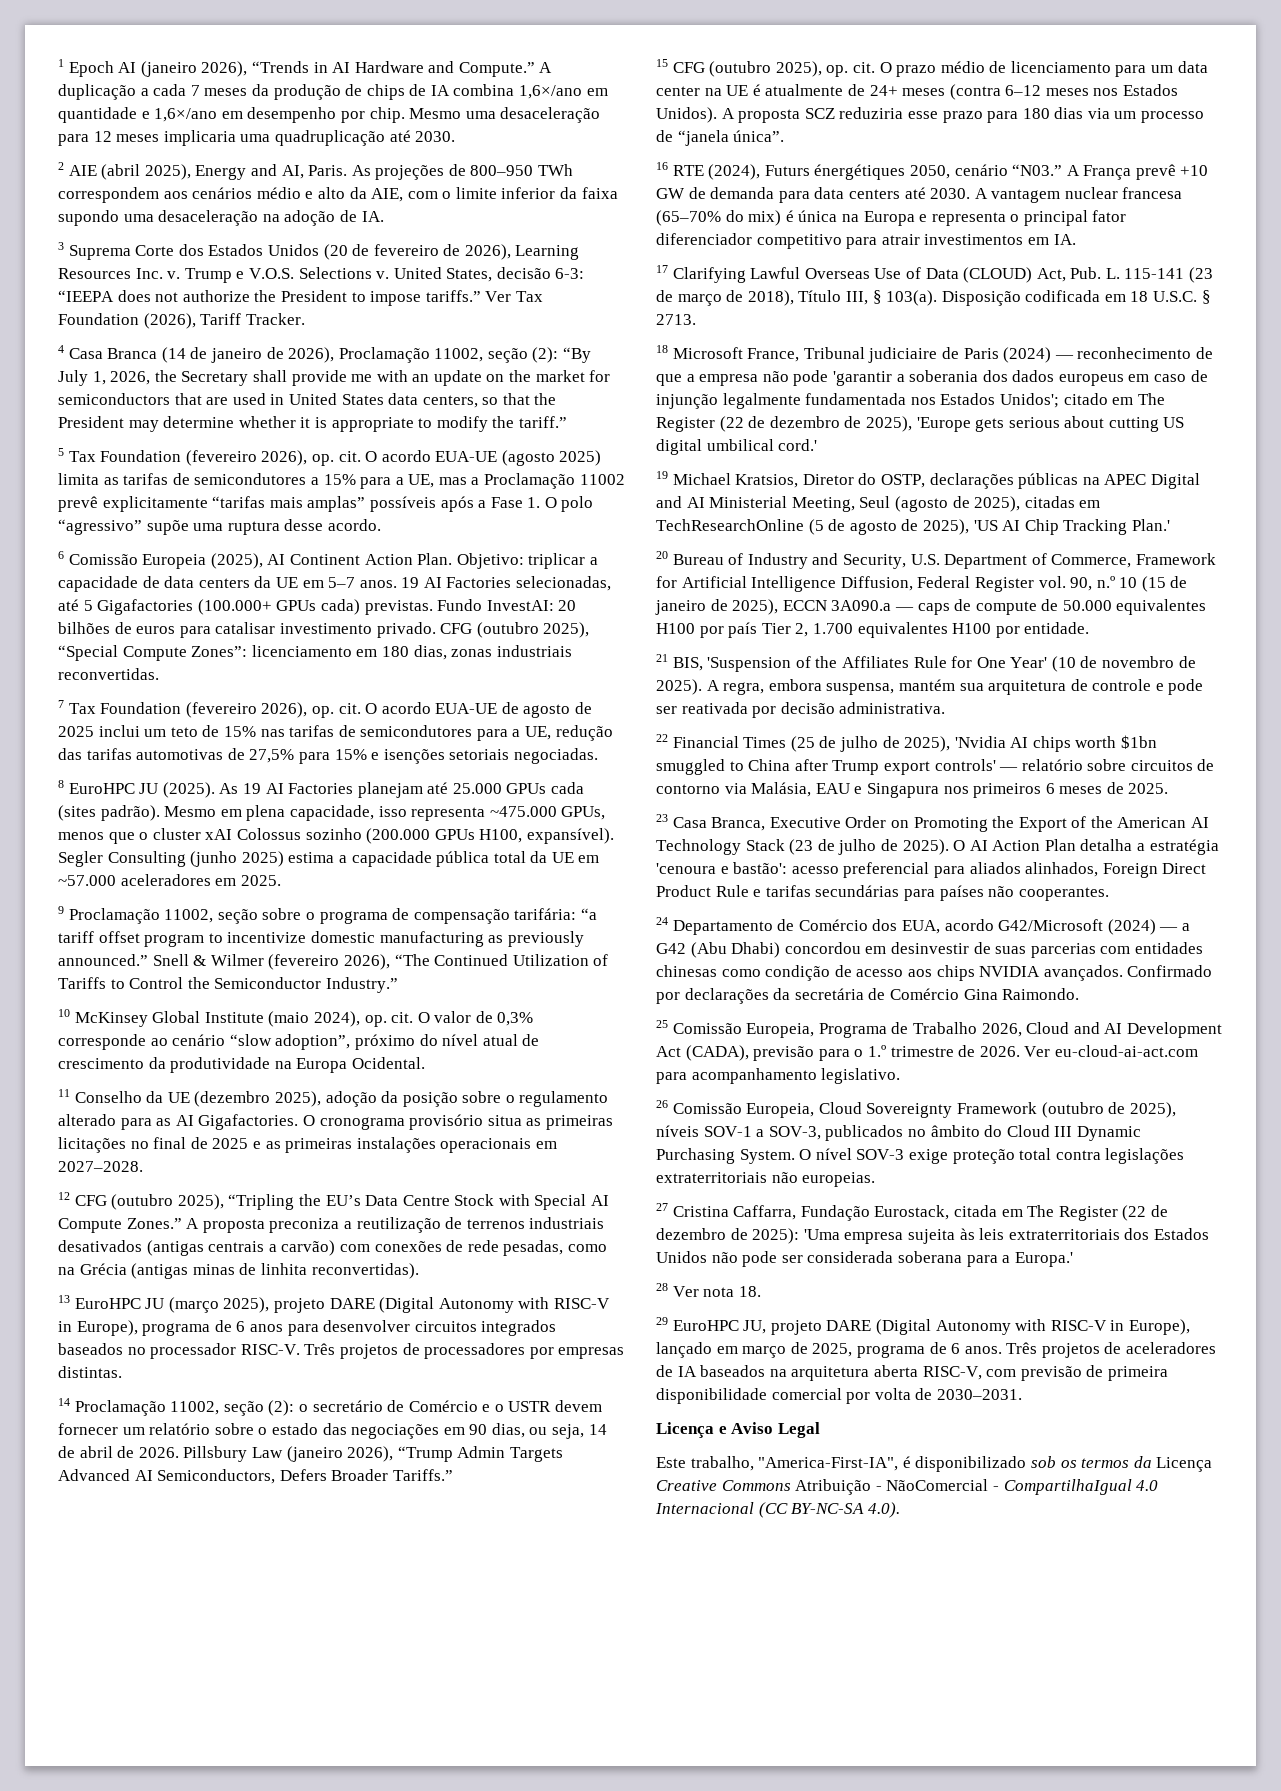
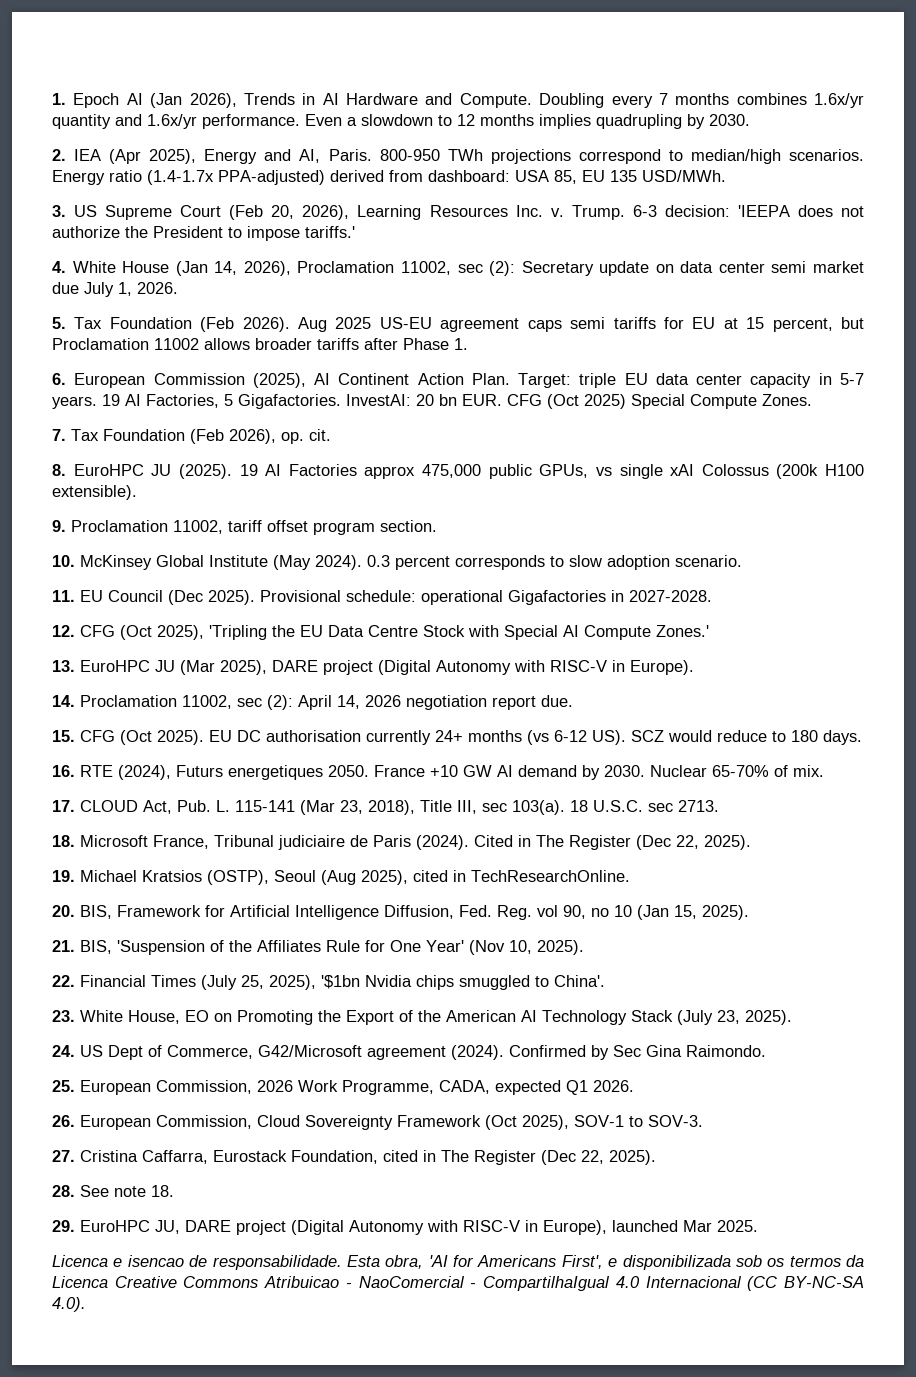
[58,59,64,67] 1 -> [52,93,66,105] 1.
[140,61,309,77] (janeiro 2026), “Trends -> [150,93,295,108] (Jan 2026), Trends
[458,62,553,77] [58,84,608,100] [58,107,601,123] [58,130,456,146] [58,162,141,180] Compute.” A duplicação a cada 7 meses da produção de chips de IA combina 1,6×/ano em quantidade e 1,6×/ano em desempenho por chip. Mesmo uma desaceleração para 12 meses implicaria uma quadruplicação até 2030. // 2 AIE (abril -> [459,93,864,108] [52,114,750,129] [52,149,142,164] Compute. Doubling every 7 months combines 1.6x/yr quantity and 1.6x/yr performance. Even a slowdown to 12 months implies quadrupling by 2030. // 2. IEA (Apr
[351,164,574,180] [58,187,618,203] [58,210,384,226] [58,242,461,260] As projeções de 800–950 TWh correspondem aos cenários médio e alto da AIE, com o limite inferior da faixa supondo uma desaceleração na adoção de IA. // 3 Suprema Corte dos Estados Unidos (20 de fevereiro de -> [379,149,864,164] [52,170,726,185] [52,205,295,220] 800-950 TWh projections correspond to median/high scenarios. Energy ratio (1.4-1.7x PPA-adjusted) derived from dashboard: USA 85, EU 135 USD/MWh. // 3. US Supreme Court (Feb 20,
[184,267,585,283] [58,290,114,302] Trump e V.O.S. Selections v. United States, decisão 6-3: “IEEPA -> [571,205,790,220] Trump. 6-3 decision: 'IEEPA
[425,290,543,302] [58,313,305,329] [58,345,592,363] [58,370,611,386] [58,393,557,408] [58,416,567,432] [58,448,602,466] [58,473,625,489] [58,496,594,512] [58,519,381,535] [58,551,207,569] tariffs.” Ver Tax Foundation (2026), Tariff Tracker. // 4 Casa Branca (14 de janeiro de 2026), Proclamação 11002, seção (2): “By July 1, 2026, the Secretary shall provide me with an update on the market for semiconductors that are used in United States data centers, so that the President may determine whether it is appropriate to modify the tariff.” // 5 Tax Foundation (fevereiro 2026), op. cit. O acordo EUA-UE (agosto 2025) limita as tarifas de semicondutores a 15% para a UE, mas a Proclamação 11002 prevê explicitamente “tarifas mais amplas” possíveis após a Fase 1. O polo “agressivo” supõe uma ruptura desse acordo. // 6 Comissão Europeia -> [305,226,355,238] [52,261,864,276] [52,282,178,297] [52,317,864,332] [52,338,468,350] [52,373,245,388] tariffs.' // 4. White House (Jan 14, 2026), Proclamation 11002, sec (2): Secretary update on data center semi market due July 1, 2026. // 5. Tax Foundation (Feb 2026). Aug 2025 US-EU agreement caps semi tariffs for EU at 15 percent, but Proclamation 11002 allows broader tariffs after Phase 1. // 6. European Commission
[456,553,598,569] [58,576,612,592] [58,599,577,615] [58,622,590,638] [58,645,572,661] [58,668,159,680] [58,700,593,718] [58,725,613,741] [58,748,598,764] [58,780,585,798] [58,805,606,821] [58,828,614,844] [58,851,600,867] [58,874,281,886] [58,906,597,924] [58,931,584,947] [58,954,609,970] [58,977,398,993] [58,1009,534,1027] [58,1034,540,1050] [58,1057,425,1073] [58,1089,609,1107] [58,1114,613,1130] [58,1137,557,1153] [58,1161,143,1172] [58,1192,361,1210] Objetivo: triplicar a capacidade de data centers da UE em 5–7 anos. 19 AI Factories selecionadas, até 5 Gigafactories (100.000+ GPUs cada) previstas. Fundo InvestAI: 20 bilhões de euros para catalisar investimento privado. CFG (outubro 2025), “Special Compute Zones”: licenciamento em 180 dias, zonas industriais reconvertidas. // 7 Tax Foundation (fevereiro 2026), op. cit. O acordo EUA-UE de agosto de 2025 inclui um teto de 15% nas tarifas de semicondutores para a UE, redução das tarifas automotivas de 27,5% para 15% e isenções setoriais negociadas. // 8 EuroHPC JU (2025). As 19 AI Factories planejam até 25.000 GPUs cada (sites padrão). Mesmo em plena capacidade, isso representa ~475.000 GPUs, menos que o cluster xAI Colossus sozinho (200.000 GPUs H100, expansível). Segler Consulting (junho 2025) estima a capacidade pública total da UE em ~57.000 aceleradores em 2025. // 9 Proclamação 11002, seção sobre o programa de compensação tarifária: “a tariff offset program to incentivize domestic manufacturing as previously announced.” Snell & Wilmer (fevereiro 2026), “The Continued Utilization of Tariffs to Control the Semiconductor Industry.” // 10 McKinsey Global Institute (maio 2024), op. cit. O valor de 0,3% corresponde ao cenário “slow adoption”, próximo do nível atual de crescimento da produtividade na Europa Ocidental. // 11 Conselho da UE (dezembro 2025), adoção da posição sobre o regulamento alterado para as AI Gigafactories. O cronograma provisório situa as primeiras licitações no final de 2025 e as primeiras instalações operacionais em 2027–2028. // 12 CFG (outubro 2025), “Tripling the EU’s -> [518,373,864,388] [52,394,812,409] [52,429,331,444] [52,464,864,479] [52,485,137,500] [52,520,437,535] [52,555,742,570] [52,590,712,605] [52,625,323,640] Target: triple EU data center capacity in 5-7 years. 19 AI Factories, 5 Gigafactories. InvestAI: 20 bn EUR. CFG (Oct 2025) Special Compute Zones. // 7. Tax Foundation (Feb 2026), op. cit. // 8. EuroHPC JU (2025). 19 AI Factories approx 475,000 public GPUs, vs single xAI Colossus (200k H100 extensible). // 9. Proclamation 11002, tariff offset program section. // 10. McKinsey Global Institute (May 2024). 0.3 percent corresponds to slow adoption scenario. // 11. EU Council (Dec 2025). Provisional schedule: operational Gigafactories in 2027-2028. // 12. CFG (Oct 2025), 'Tripling the EU
[126,1217,605,1233] [58,1240,607,1256] [58,1263,419,1279] [58,1295,610,1313] [58,1320,557,1336] [58,1343,625,1359] [58,1366,122,1378] [58,1398,603,1416] [58,1423,607,1439] [58,1446,563,1462] [58,1469,453,1484] [656,59,1208,77] [656,84,1179,100] [656,107,1205,123] [656,130,785,146] [656,162,1209,180] [656,187,1183,203] [656,210,1127,226] [656,233,1076,249] [656,265,1214,283] [656,290,1126,306] Zones.” A proposta preconiza a reutilização de terrenos industriais desativados (antigas centrais a carvão) com conexões de rede pesadas, como na Grécia (antigas minas de linhita reconvertidas). // 13 EuroHPC JU (março 2025), projeto DARE (Digital Autonomy with RISC-V in Europe), programa de 6 anos para desenvolver circuitos integrados baseados no processador RISC-V. Três projetos de processadores por empresas distintas. // 14 Proclamação 11002, seção (2): o secretário de Comércio e o USTR devem fornecer um relatório sobre o estado das negociações em 90 dias, ou seja, 14 de abril de 2026. Pillsbury Law (janeiro 2026), “Trump Admin Targets Advanced AI Semiconductors, Defers Broader Tariffs.” // 15 CFG (outubro 2025), op. cit. O prazo médio de licenciamento para um data center na UE é atualmente de 24+ meses (contra 6–12 meses nos Estados Unidos). A proposta SCZ reduziria esse prazo para 180 dias via um processo de “janela única”. // 16 RTE (2024), Futurs énergétiques 2050, cenário “N03.” A França prevê +10 GW de demanda para data centers até 2030. A vantagem nuclear francesa (65–70% do mix) é única na Europa e representa o principal fator diferenciador competitivo para atrair investimentos em IA. // 17 Clarifying Lawful Overseas Use of Data (CLOUD) Act, Pub. L. 115-141 (23 de março de 2018), Título III, § 103(a). Disposição codificada em -> [656,625,709,637] [52,660,694,675] [52,695,573,710] [52,730,862,745] [52,765,824,780] [52,800,565,815] Zones.' // 13. EuroHPC JU (Mar 2025), DARE project (Digital Autonomy with RISC-V in Europe). // 14. Proclamation 11002, sec (2): April 14, 2026 negotiation report due. // 15. CFG (Oct 2025). EU DC authorisation currently 24+ months (vs 6-12 US). SCZ would reduce to 180 days. // 16. RTE (2024), Futurs energetiques 2050. France +10 GW AI demand by 2030. Nuclear 65-70% of mix. // 17. CLOUD Act, Pub. L. 115-141 (Mar 23, 2018), Title III, sec 103(a).
[1201,290,1211,304] § -> [648,803,673,812] sec
[656,345,668,353] 18 -> [52,835,75,847] 18.
[1003,347,1213,363] [656,370,1208,386] [656,393,1165,409] [656,416,1185,432] [656,439,818,455] [656,471,1200,489] [656,496,1101,512] [656,519,1170,535] [656,551,1132,569] (2024) — reconhecimento de que a empresa não pode 'garantir a soberania dos dados europeus em caso de injunção legalmente fundamentada nos Estados Unidos'; citado em The Register (22 de dezembro de 2025), 'Europe gets serious about cutting US digital umbilical cord.' // 19 Michael Kratsios, Diretor do OSTP, declarações públicas na APEC Digital and AI Ministerial Meeting, Seul (agosto de 2025), citadas em TechResearchOnline (5 de agosto de 2025), 'US AI Chip Tracking Plan.' // 20 Bureau of Industry and Security, U.S. Department of Commerce, -> [416,835,751,850] [52,870,630,885] [52,905,112,919] (2024). Cited in The Register (Dec 22, 2025). // 19. Michael Kratsios (OSTP), Seoul (Aug 2025), cited in TechResearchOnline. // 20. BIS,
[917,576,1188,592] [655,599,1207,615] [656,622,1090,638] [656,654,668,662] Federal Register vol. 90, n.º 10 (15 de janeiro de 2025), ECCN 3A090.a — caps de compute de 50.000 equivalentes H100 por país Tier 2, 1.700 equivalentes H100 por entidade. // 21 -> [459,905,749,920] [52,940,75,952] Fed. Reg. vol 90, no 10 (Jan 15, 2025). // 21.
[1051,656,1196,672] [656,679,1204,695] [656,702,946,718] [656,734,1158,752] [656,759,1215,775] [656,782,1169,798] [656,814,887,831] (10 de novembro de 2025). A regra, embora suspensa, mantém sua arquitetura de controle e pode ser reativada por decisão administrativa. // 22 Financial Times (25 de julho de 2025), 'Nvidia AI chips worth $1bn smuggled to China after Trump export controls' — relatório sobre circuitos de contorno via Malásia, EAU e Singapura nos primeiros 6 meses de 2025. // 23 Casa Branca, Executive Order -> [469,940,584,955] [52,975,605,990] [52,1010,209,1024] (Nov 10, 2025). // 22. Financial Times (July 25, 2025), '$1bn Nvidia chips smuggled to China'. // 23. White House, EO
[789,839,1219,855] [656,862,1207,878] [656,885,1109,901] [656,917,1190,935] [656,942,1203,958] [656,965,1213,981] [656,988,1080,1004] [656,1020,1222,1038] [656,1045,1198,1061] [656,1068,901,1084] [656,1100,1176,1118] [656,1125,1141,1141] [656,1148,1185,1164] [656,1172,876,1187] [656,1203,1168,1221] [656,1228,1209,1244] [656,1251,1073,1267] [656,1283,735,1297] (23 de julho de 2025). O AI Action Plan detalha a estratégia 'cenoura e bastão': acesso preferencial para aliados alinhados, Foreign Direct Product Rule e tarifas secundárias para países não cooperantes. // 24 Departamento de Comércio dos EUA, acordo G42/Microsoft (2024) — a G42 (Abu Dhabi) concordou em desinvestir de suas parcerias com entidades chinesas como condição de acesso aos chips NVIDIA avançados. Confirmado por declarações da secretária de Comércio Gina Raimondo. // 25 Comissão Europeia, Programa de Trabalho 2026, Cloud and AI Development Act (CADA), previsão para o 1.º trimestre de 2026. Ver eu-cloud-ai-act.com para acompanhamento legislativo. // 26 Comissão Europeia, Cloud Sovereignty Framework (outubro de 2025), níveis SOV-1 a SOV-3, publicados no âmbito do Cloud III Dynamic Purchasing System. O nível SOV-3 exige proteção total contra legislações extraterritoriais não europeias. // 27 Cristina Caffarra, Fundação Eurostack, citada em The Register (22 de dezembro de 2025): 'Uma empresa sujeita às leis extraterritoriais dos Estados Unidos não pode ser considerada soberana para a Europa.' // 28 Ver nota -> [677,1010,792,1025] [52,1045,766,1060] [52,1080,634,1095] [52,1115,703,1130] [52,1150,656,1165] [52,1185,146,1197] (July 23, 2025). // 24. US Dept of Commerce, G42/Microsoft agreement (2024). Confirmed by Sec Gina Raimondo. // 25. European Commission, 2026 Work Programme, CADA, expected Q1 2026. // 26. European Commission, Cloud Sovereignty Framework (Oct 2025), SOV-1 to SOV-3. // 27. Cristina Caffarra, Eurostack Foundation, cited in The Register (Dec 22, 2025). // 28. See note
[656,1317,668,1325] 29 -> [52,1220,75,1232] 29.
[770,1319,1190,1335] [656,1342,1217,1358] [656,1365,1168,1381] [656,1388,1022,1404] [656,1422,820,1438] [656,1456,1027,1472] projeto DARE (Digital Autonomy with RISC-V in Europe), lançado em março de 2025, programa de 6 anos. Três projetos de aceleradores de IA baseados na arquitetura aberta RISC-V, com previsão de primeira disponibilidade comercial por volta de 2030–2031. // Licença e Aviso Legal // Este trabalho, "America-First-IA", é disponibilizado -> [185,1220,758,1235] [52,1255,731,1270] DARE project (Digital Autonomy with RISC-V in Europe), launched Mar 2025. // Licenca e isencao de responsabilidade. Esta obra, 'AI for Americans First', e disponibilizada
[1156,1457,1213,1472] Licença -> [52,1276,108,1288] Licenca
[795,1479,989,1495] Atribuição - NãoComercial -> [264,1276,465,1288] Atribuicao - NaoComercial

